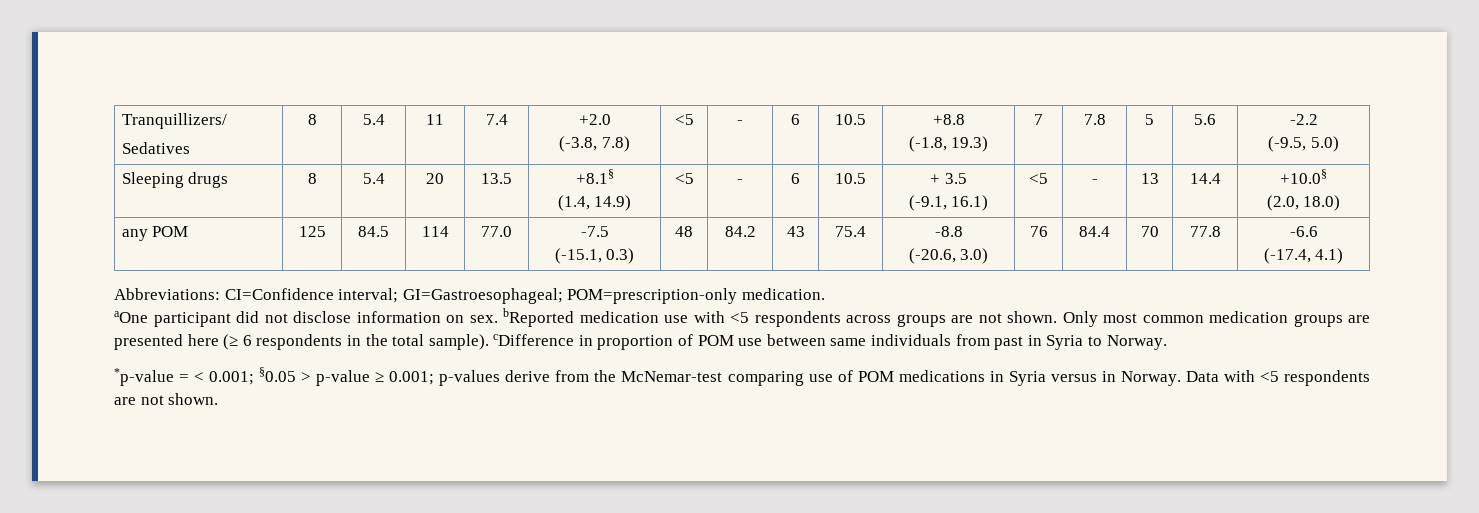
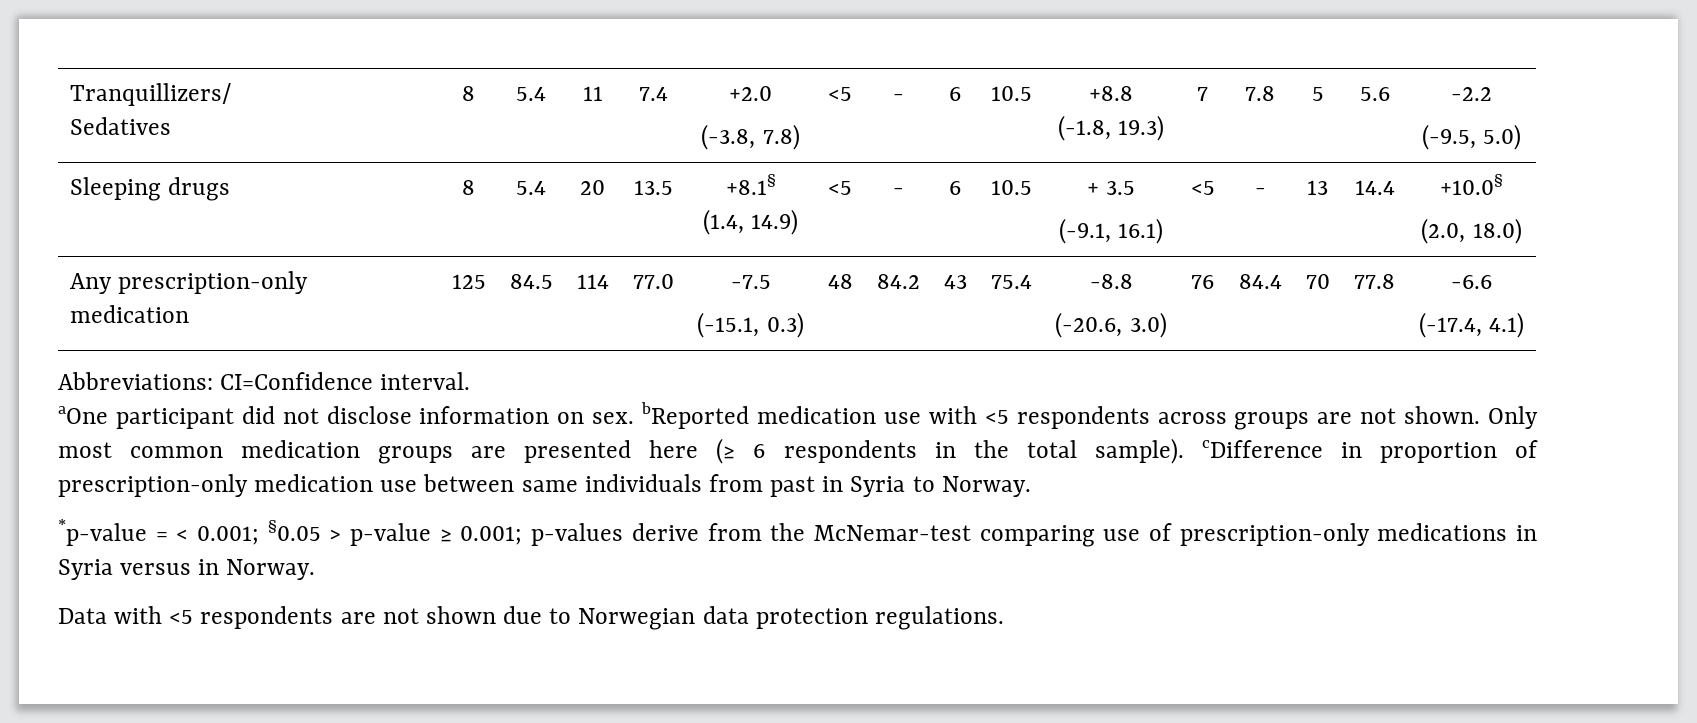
[121,226,189,241] any POM -> [69,271,308,294] [69,305,189,323] Any prescription-only medication
[338,288,825,304] interval; GI=Gastroesophageal; POM=prescription-only medication. -> [380,372,471,390] interval.
[697,335,734,346] POM -> [58,474,374,497] prescription-only medication
[857,371,894,382] POM -> [1179,523,1370,546] prescription-only
(1181, 378) none -> (316, 569) //
[168,393,219,405] shown. -> [425,606,1004,630] shown due to Norwegian data protection regulations.

